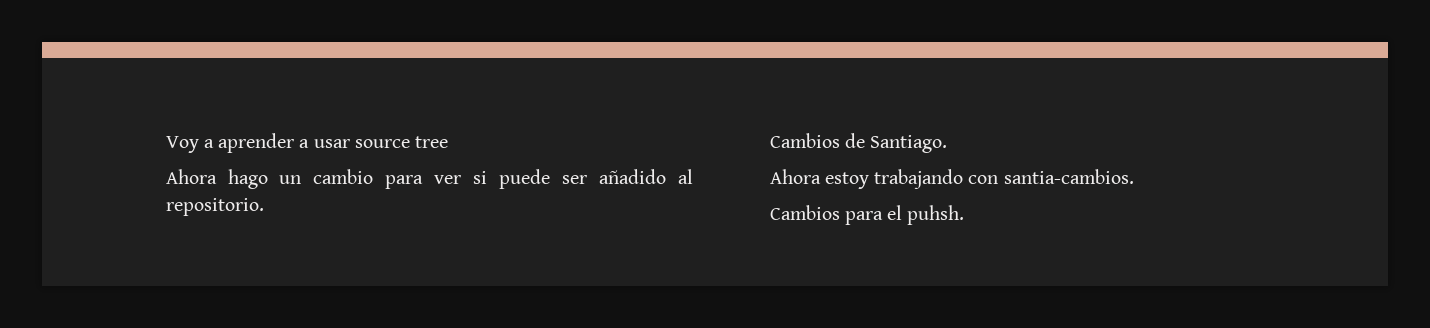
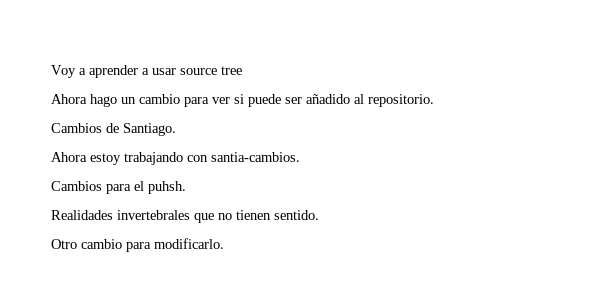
(965, 215) none -> [50,210,319,223] [50,238,224,252] // Realidades invertebrales que no tienen sentido. // Otro cambio para modificarlo.

